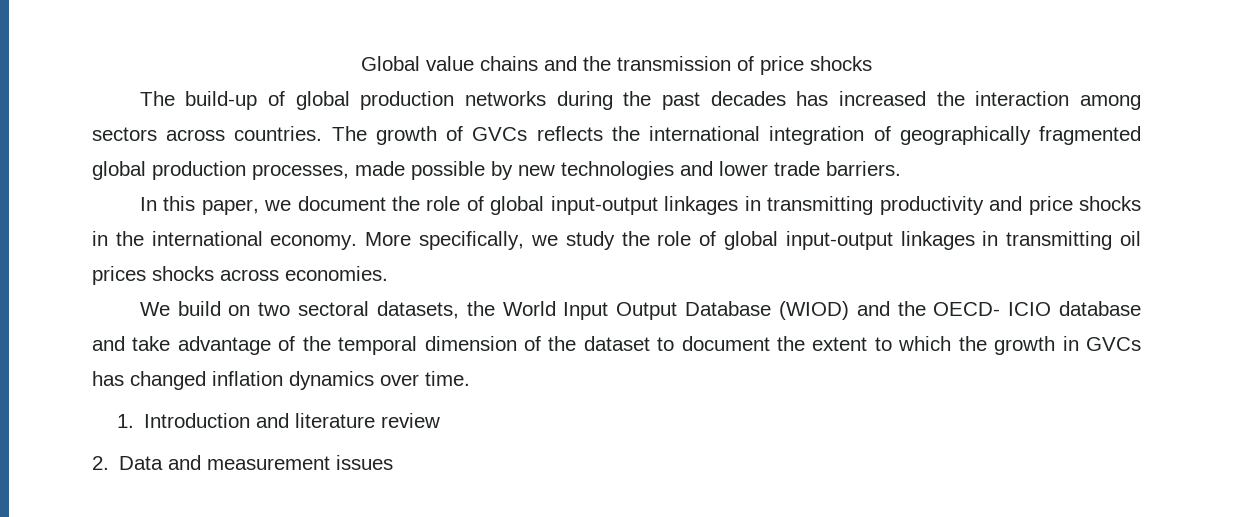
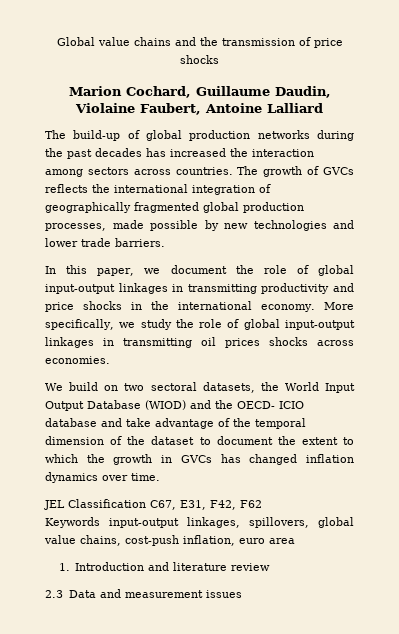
(872, 63) none -> [68,86,331,98] [75,103,323,115] // Marion Cochard, Guillaume Daudin, Violaine Faubert, Antoine Lalliard
(470, 378) none -> [44,499,262,510] [45,517,354,528] [44,535,295,546] // JEL Classification C67, E31, F42, F62 // Keywords input-output linkages, spillovers, global value chains, cost-push inflation, euro area
[92,456,109,470] 2. -> [45,590,63,598] 2.3

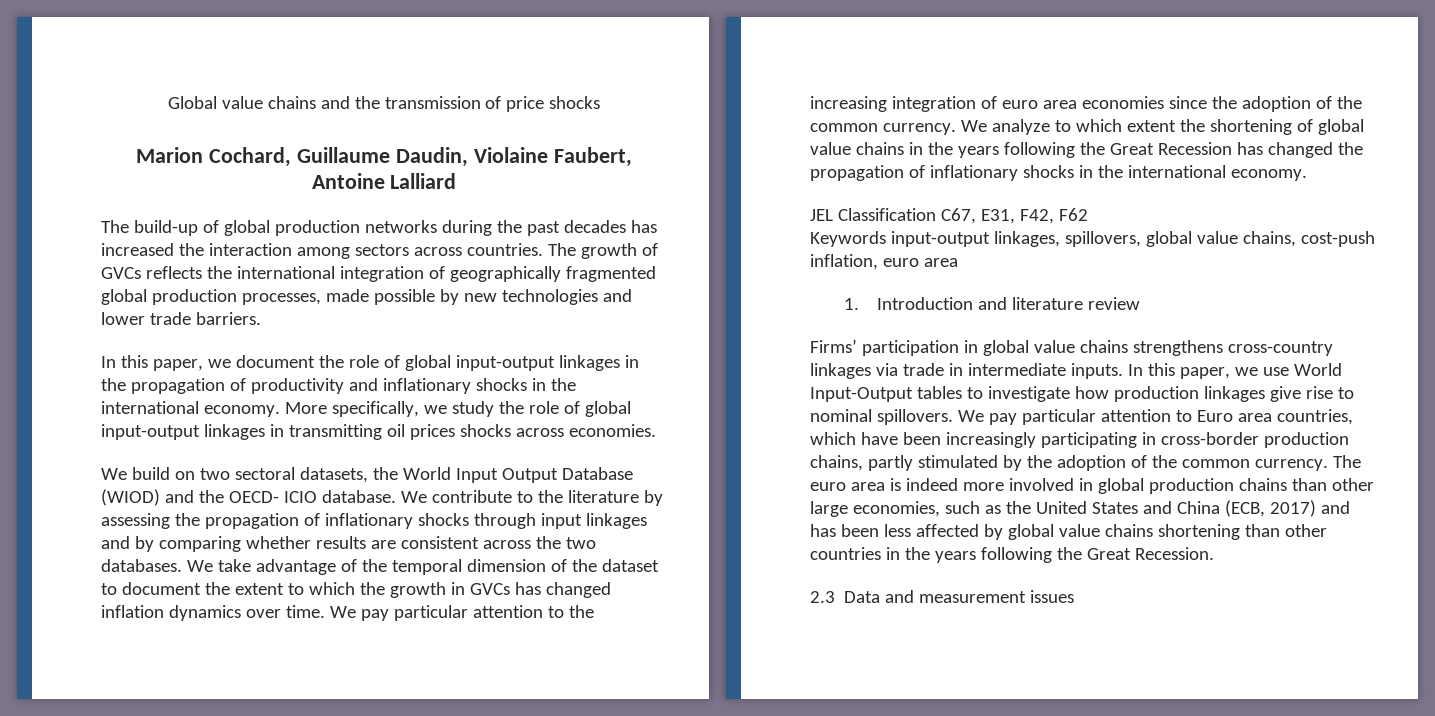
[187,284,257,294] transmitting -> [101,378,246,394] the propagation of
[45,302,74,312] price -> [382,378,471,394] inflationary
[45,418,122,427] database and -> [321,490,663,506] [101,513,647,529] [101,536,596,552] [101,559,213,572] database. We contribute to the literature by assessing the propagation of inflationary shocks through input linkages and by comparing whether results are consistent across the two databases. We
(160, 477) none -> [329,605,594,621] [810,96,1362,112] [810,119,1364,135] [810,142,1363,158] [810,165,1307,181] We pay particular attention to the increasing integration of euro area economies since the adoption of the common currency. We analyze to which extent the shortening of global value chains in the years following the Great Recession has changed the propagation of inflationary shocks in the international economy.
(271, 567) none -> [810,339,1333,356] [810,363,1342,379] [810,386,1354,402] [810,409,1353,425] [810,432,1349,448] [810,455,1361,471] [810,478,1374,494] [810,500,1350,517] [810,524,1327,540] [810,547,1214,563] // Firms’ participation in global value chains strengthens cross-country linkages via trade in intermediate inputs. In this paper, we use World Input-Output tables to investigate how production linkages give rise to nominal spillovers. We pay particular attention to Euro area countries, which have been increasingly participating in cross-border production chains, partly stimulated by the adoption of the common currency. The euro area is indeed more involved in global production chains than other large economies, such as the United States and China (ECB, 2017) and has been less affected by global value chains shortening than other countries in the years following the Great Recession.

